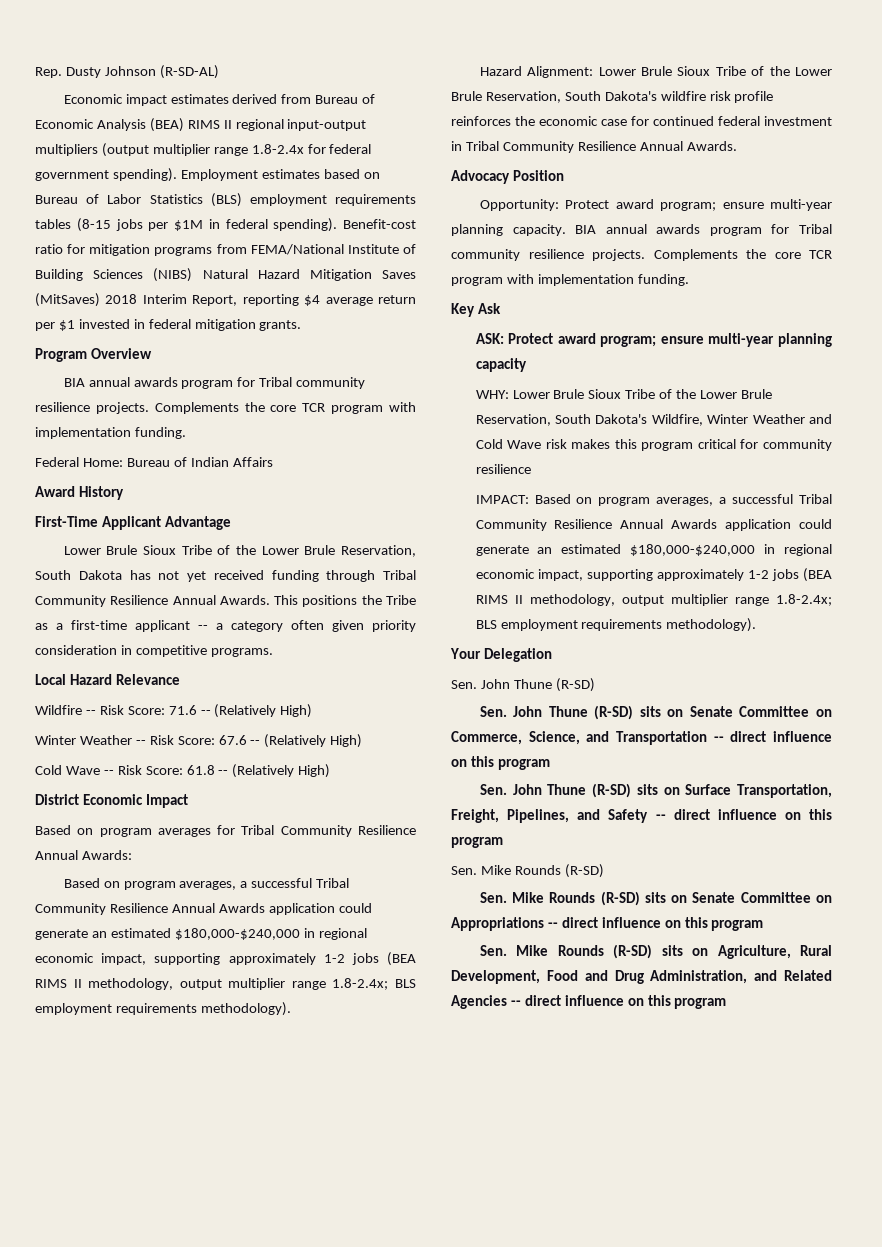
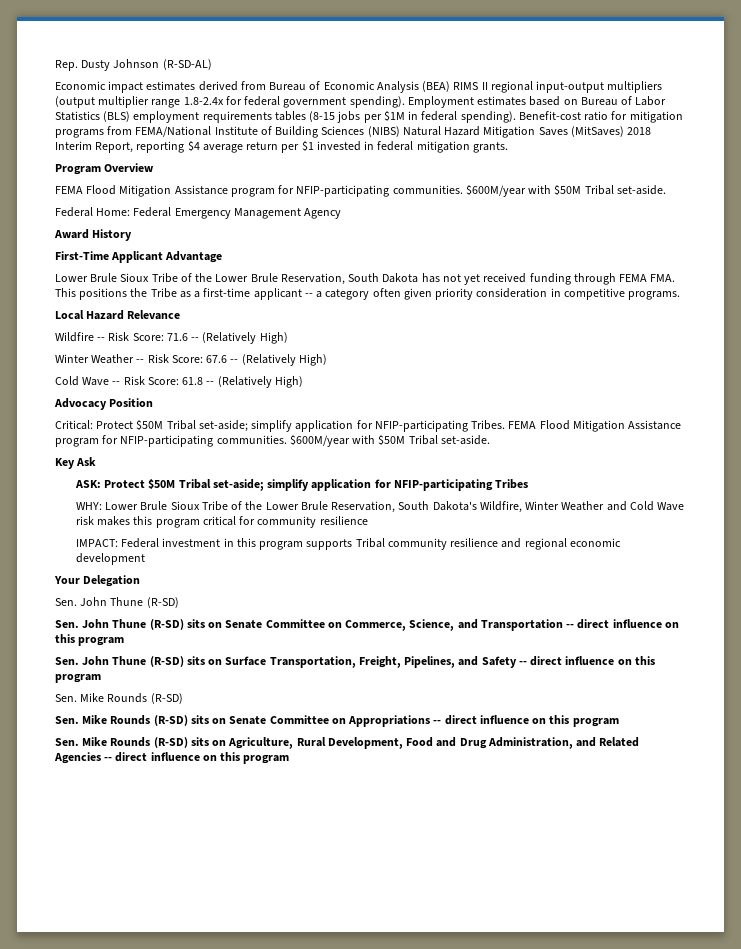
[63,377,366,389] [35,402,417,414] [35,427,186,439] [35,457,273,467] BIA annual awards program for Tribal community resilience projects. Complements the core TCR program with implementation funding. // Federal Home: Bureau of Indian Affairs -> [55,185,666,197] [55,207,342,219] FEMA Flood Mitigation Assistance program for NFIP-participating communities. $600M/year with $50M Tribal set-aside. // Federal Home: Federal Emergency Management Agency
[383,570,416,580] [35,595,270,607] Tribal Community Resilience Annual Awards. -> [619,274,676,282] FEMA FMA.
[35,794,188,808] [35,825,416,837] [35,850,132,860] [63,878,350,890] [35,903,372,915] [35,928,367,940] [35,952,417,966] [35,978,416,990] [35,1002,291,1016] [479,66,833,78] [451,91,774,103] [451,116,832,126] [451,141,737,153] [451,170,564,184] [479,199,832,211] [451,224,832,236] [451,249,832,261] [451,274,689,286] [451,303,501,317] [475,333,832,347] [475,358,527,372] District Economic Impact // Based on program averages for Tribal Community Resilience Annual Awards: // Based on program averages, a successful Tribal Community Resilience Annual Awards application could generate an estimated $180,000-$240,000 in regional economic impact, supporting approximately 1-2 jobs (BEA RIMS II methodology, output multiplier range 1.8-2.4x; BLS employment requirements methodology). // Hazard Alignment: Lower Brule Sioux Tribe of the Lower Brule Reservation, South Dakota's wildfire risk profile reinforces the economic case for continued federal investment in Tribal Community Resilience Annual Awards. // Advocacy Position // Opportunity: Protect award program; ensure multi-year planning capacity. BIA annual awards program for Tribal community resilience projects. Complements the core TCR program with implementation funding. // Key Ask // ASK: Protect award program; ensure multi-year planning capacity -> [54,398,154,410] [55,420,682,432] [55,435,490,447] [55,457,97,469] [74,479,529,491] Advocacy Position // Critical: Protect $50M Tribal set-aside; simplify application for NFIP-participating Tribes. FEMA Flood Mitigation Assistance program for NFIP-participating communities. $600M/year with $50M Tribal set-aside. // Key Ask // ASK: Protect $50M Tribal set-aside; simplify application for NFIP-participating Tribes
[534,494,832,506] [475,519,832,531] [475,544,832,556] [475,568,832,582] [475,594,832,606] [475,618,757,632] Based on program averages, a successful Tribal Community Resilience Annual Awards application could generate an estimated $180,000-$240,000 in regional economic impact, supporting approximately 1-2 jobs (BEA RIMS II methodology, output multiplier range 1.8-2.4x; BLS employment requirements methodology). -> [121,538,621,550] [75,553,145,565] Federal investment in this program supports Tribal community resilience and regional economic development

